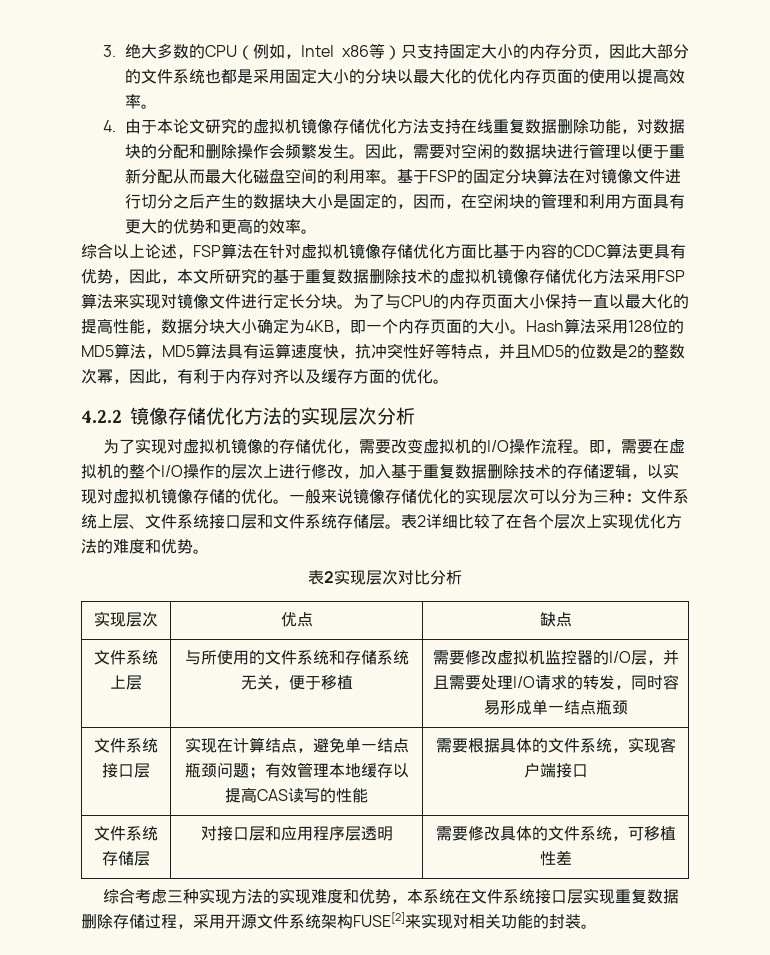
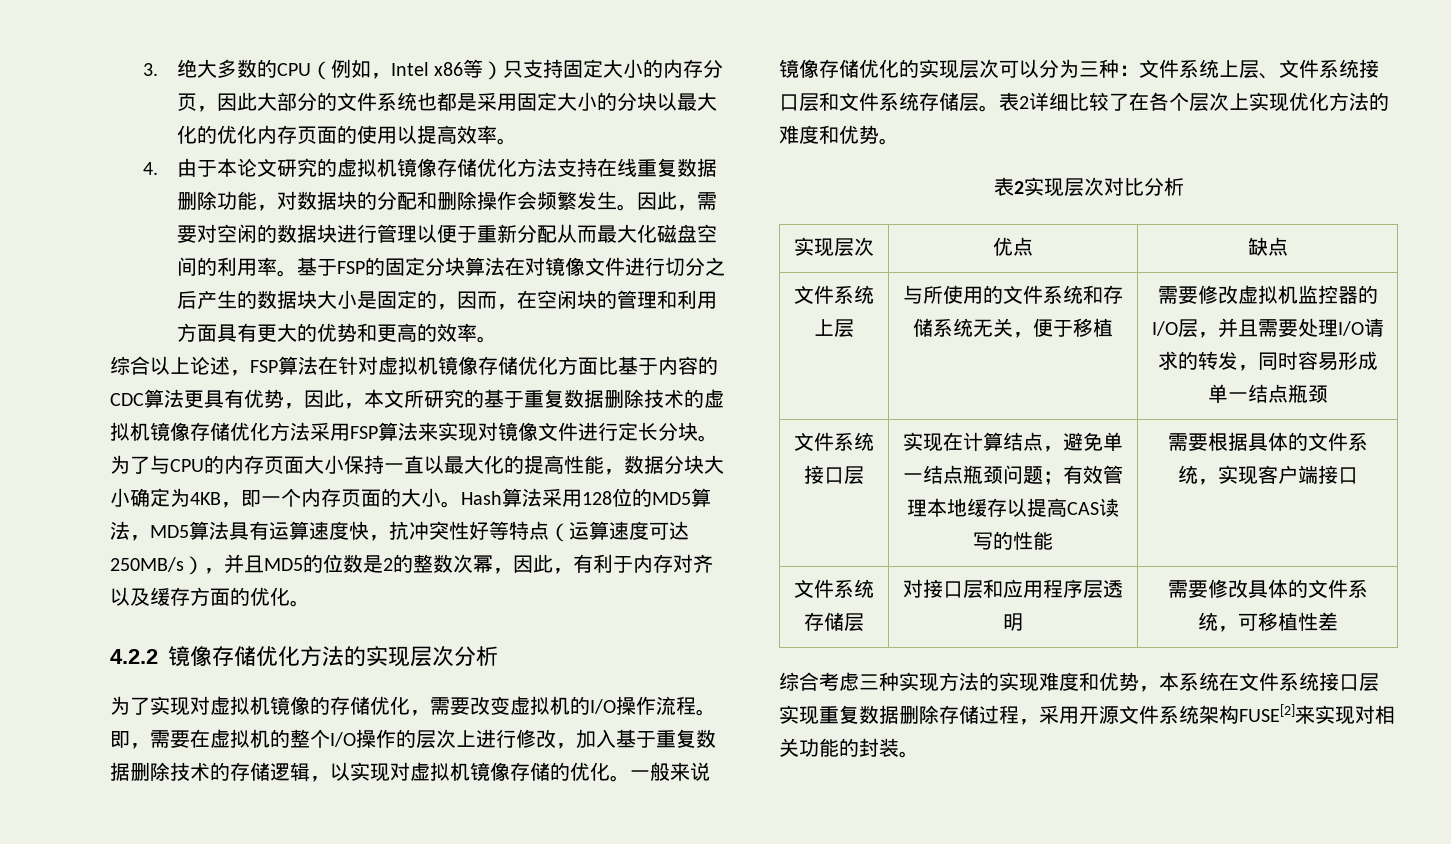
(483, 351) none -> [549,521,689,542] [110,556,204,575] （运算速度可达250MB/s）

